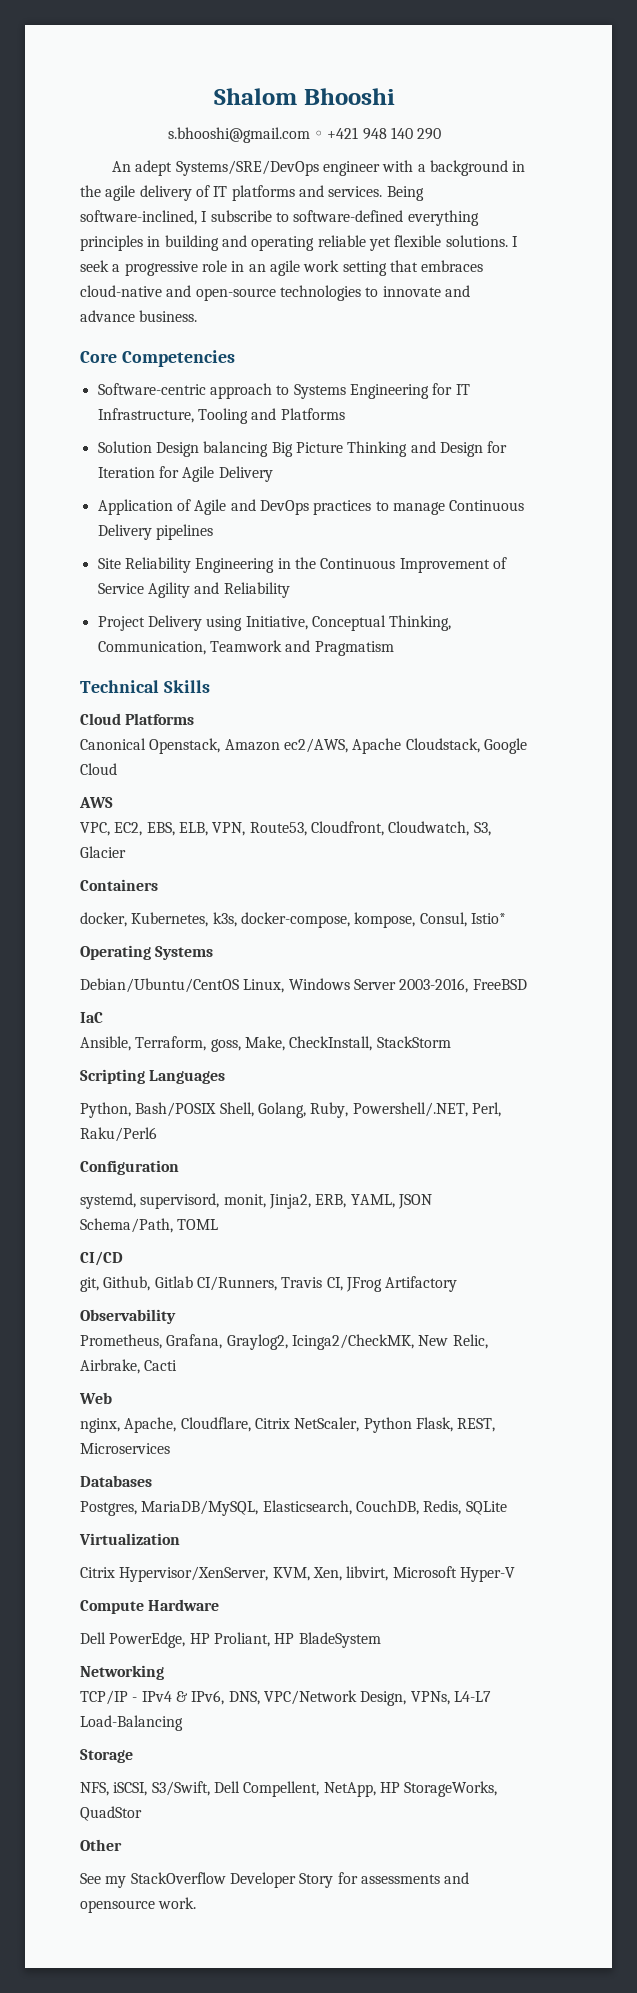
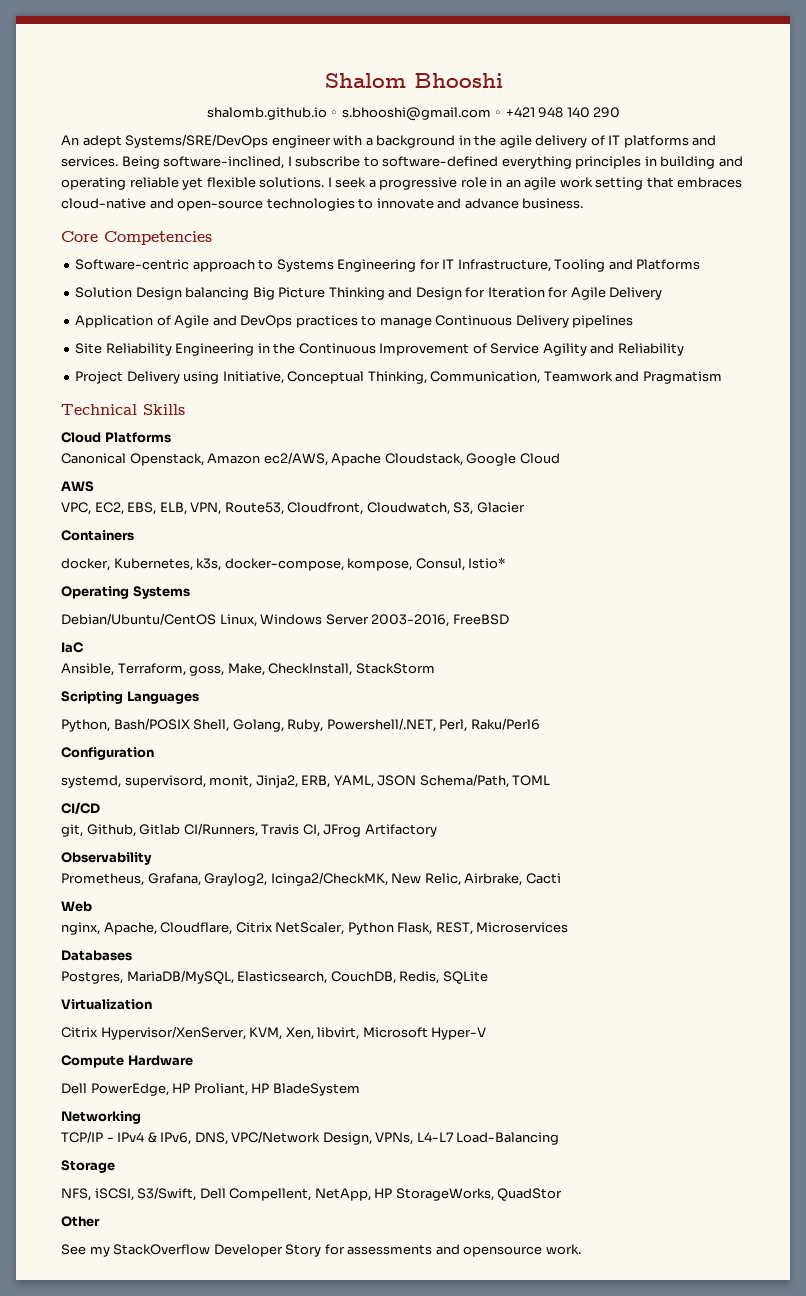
(395, 96) none -> [206,107,339,120] shalomb.github.io ◦

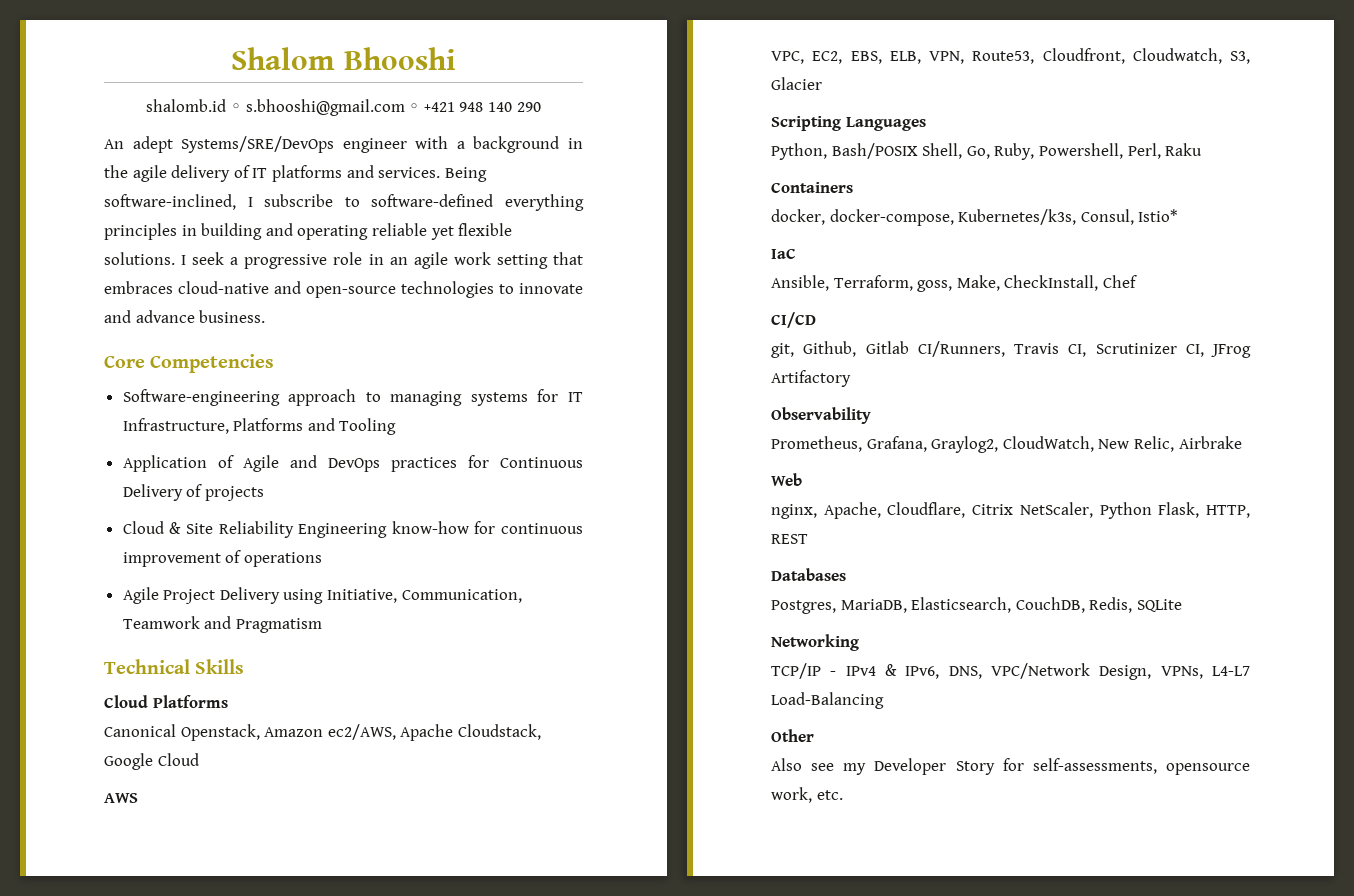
[206,107,327,120] shalomb.github.io -> [146,99,227,112] shalomb.id
[75,259,190,270] Software-centric -> [122,389,280,406] Software-engineering
[276,259,417,272] Systems Engineering -> [390,391,528,406] managing systems
(551, 265) none -> [233,418,335,431] Platforms and
[608,259,701,270] [75,287,663,300] and Platforms // Solution Design balancing Big Picture Thinking and Design for Iteration for Agile Delivery -> (397, 426) none
[361,315,634,328] [75,343,684,356] to manage Continuous Delivery pipelines // Site Reliability Engineering in the Continuous Improvement of Service Agility and Reliability // -> [467,455,583,468] [122,484,264,501] [122,521,583,538] [122,550,322,567] [122,587,159,604] for Continuous Delivery of projects // Cloud & Site Reliability Engineering know-how for continuous improvement of operations // Agile
[287,371,427,384] Conceptual Thinking, -> (398, 596) none
[61,530,134,541] [61,557,506,571] [61,586,190,599] [61,613,509,627] Containers // docker, Kubernetes, k3s, docker-compose, kompose, Consul, Istio* // Operating Systems // Debian/Ubuntu/CentOS Linux, Windows Server 2003-2016, FreeBSD -> [771,116,926,131] [771,143,1203,160] [771,182,853,193] [771,209,1179,226] Scripting Languages // Python, Bash/POSIX Shell, Go, Ruby, Powershell, Perl, Raku // Containers // docker, docker-compose, Kubernetes/k3s, Consul, Istio*
[355,663,435,674] [61,691,199,704] [61,718,540,732] [61,747,154,760] [61,774,551,788] StackStorm // Scripting Languages // Python, Bash/POSIX Shell, Golang, Ruby, Powershell/.NET, Perl, Raku/Perl6 // Configuration // systemd, supervisord, monit, Jinja2, ERB, YAML, JSON Schema/Path, TOML -> [1102,275,1137,288] Chef
(320, 830) none -> [1095,343,1204,357] Scrutinizer CI,
[270,872,388,886] Icinga2/CheckMK, -> [1002,436,1094,452] CloudWatch,
[464,873,561,886] Airbrake, Cacti -> [1178,436,1242,449] Airbrake
[435,922,569,935] REST, Microservices -> [1206,505,1250,518] [771,534,808,544] HTTP, REST
[126,970,234,984] MariaDB/MySQL, -> [840,599,907,613] MariaDB,
[61,999,152,1010] [61,1026,487,1040] [61,1055,193,1068] [61,1083,360,1096] // Virtualization // Citrix Hypervisor/XenServer, KVM, Xen, libvirt, Microsoft Hyper-V // Compute Hardware // Dell PowerEdge, HP Proliant, HP BladeSystem -> (1182, 605) none
[61,1160,115,1173] [61,1187,563,1201] [61,1216,100,1227] [61,1244,581,1257] Storage // NFS, iSCSI, S3/Swift, Dell Compellent, NetApp, HP StorageWorks, QuadStor // Other // See my StackOverflow Developer Story for assessments and opensource work. -> [771,729,814,742] [771,758,1250,775] [771,787,843,803] Other // Also see my Developer Story for self-assessments, opensource work, etc.

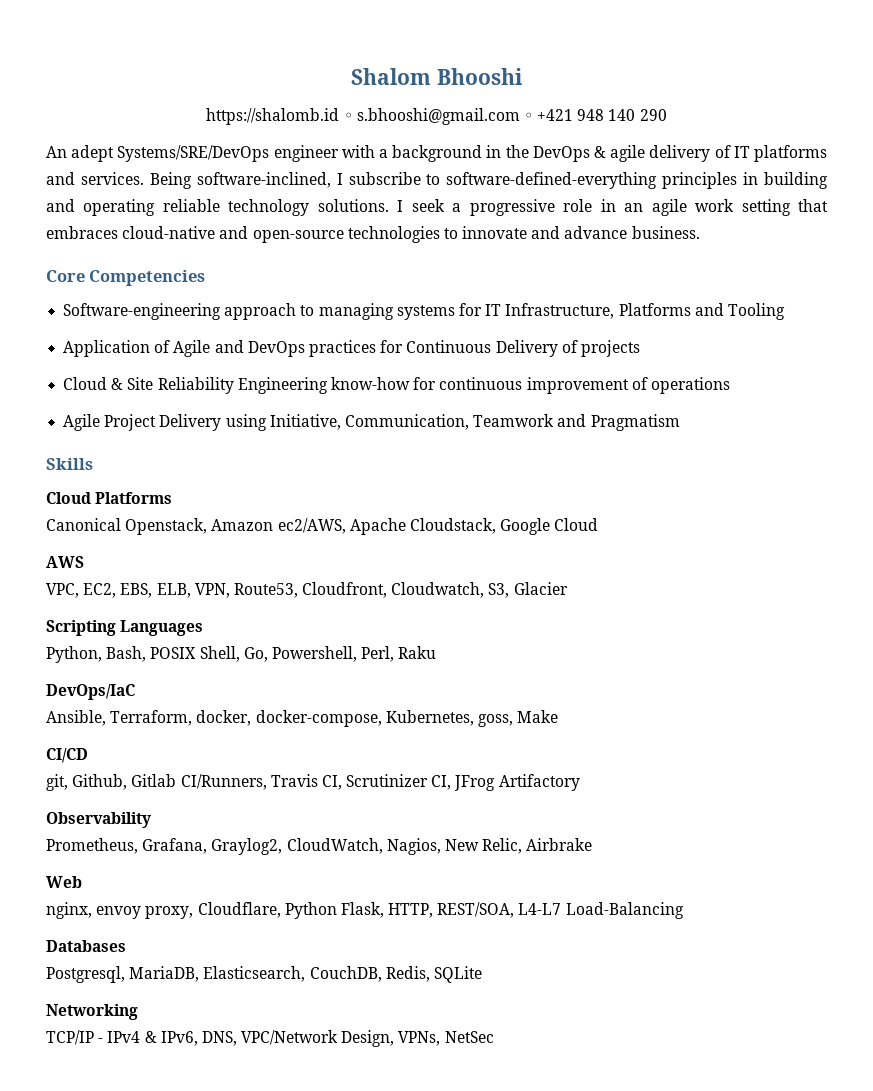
[146,99,227,112] shalomb.id -> [206,108,340,125] https://shalomb.id
(128, 171) none -> [532,146,606,162] DevOps &
[371,194,584,211] software-defined everything -> [446,172,658,189] software-defined-everything
[430,223,513,240] yet flexible -> [228,199,310,216] technology
[104,659,190,674] Technical -> (680, 422) none
[831,143,918,159] Bash/POSIX -> [106,646,197,662] Bash, POSIX
[994,143,1035,160] Ruby, -> (268, 654) none
[771,182,853,193] [771,209,1179,226] [771,248,796,259] [771,275,1137,292] Containers // docker, docker-compose, Kubernetes/k3s, Consul, Istio* // IaC // Ansible, Terraform, goss, Make, CheckInstall, Chef -> [46,684,135,700] [46,710,559,727] DevOps/IaC // Ansible, Terraform, docker, docker-compose, Kubernetes, goss, Make
(1094, 444) none -> [386,838,441,855] Nagios,
[823,502,1250,519] [771,534,808,544] Apache, Cloudflare, Citrix NetScaler, Python Flask, HTTP, REST -> [96,902,684,919] envoy proxy, Cloudflare, Python Flask, HTTP, REST/SOA, L4-L7 Load-Balancing
[771,600,836,614] Postgres, -> [46,966,125,983] Postgresql,
[1212,666,1250,676] [771,692,884,709] [771,729,814,742] [771,758,1250,775] [771,787,843,803] L4-L7 Load-Balancing // Other // Also see my Developer Story for self-assessments, opensource work, etc. -> [444,1031,494,1043] NetSec

